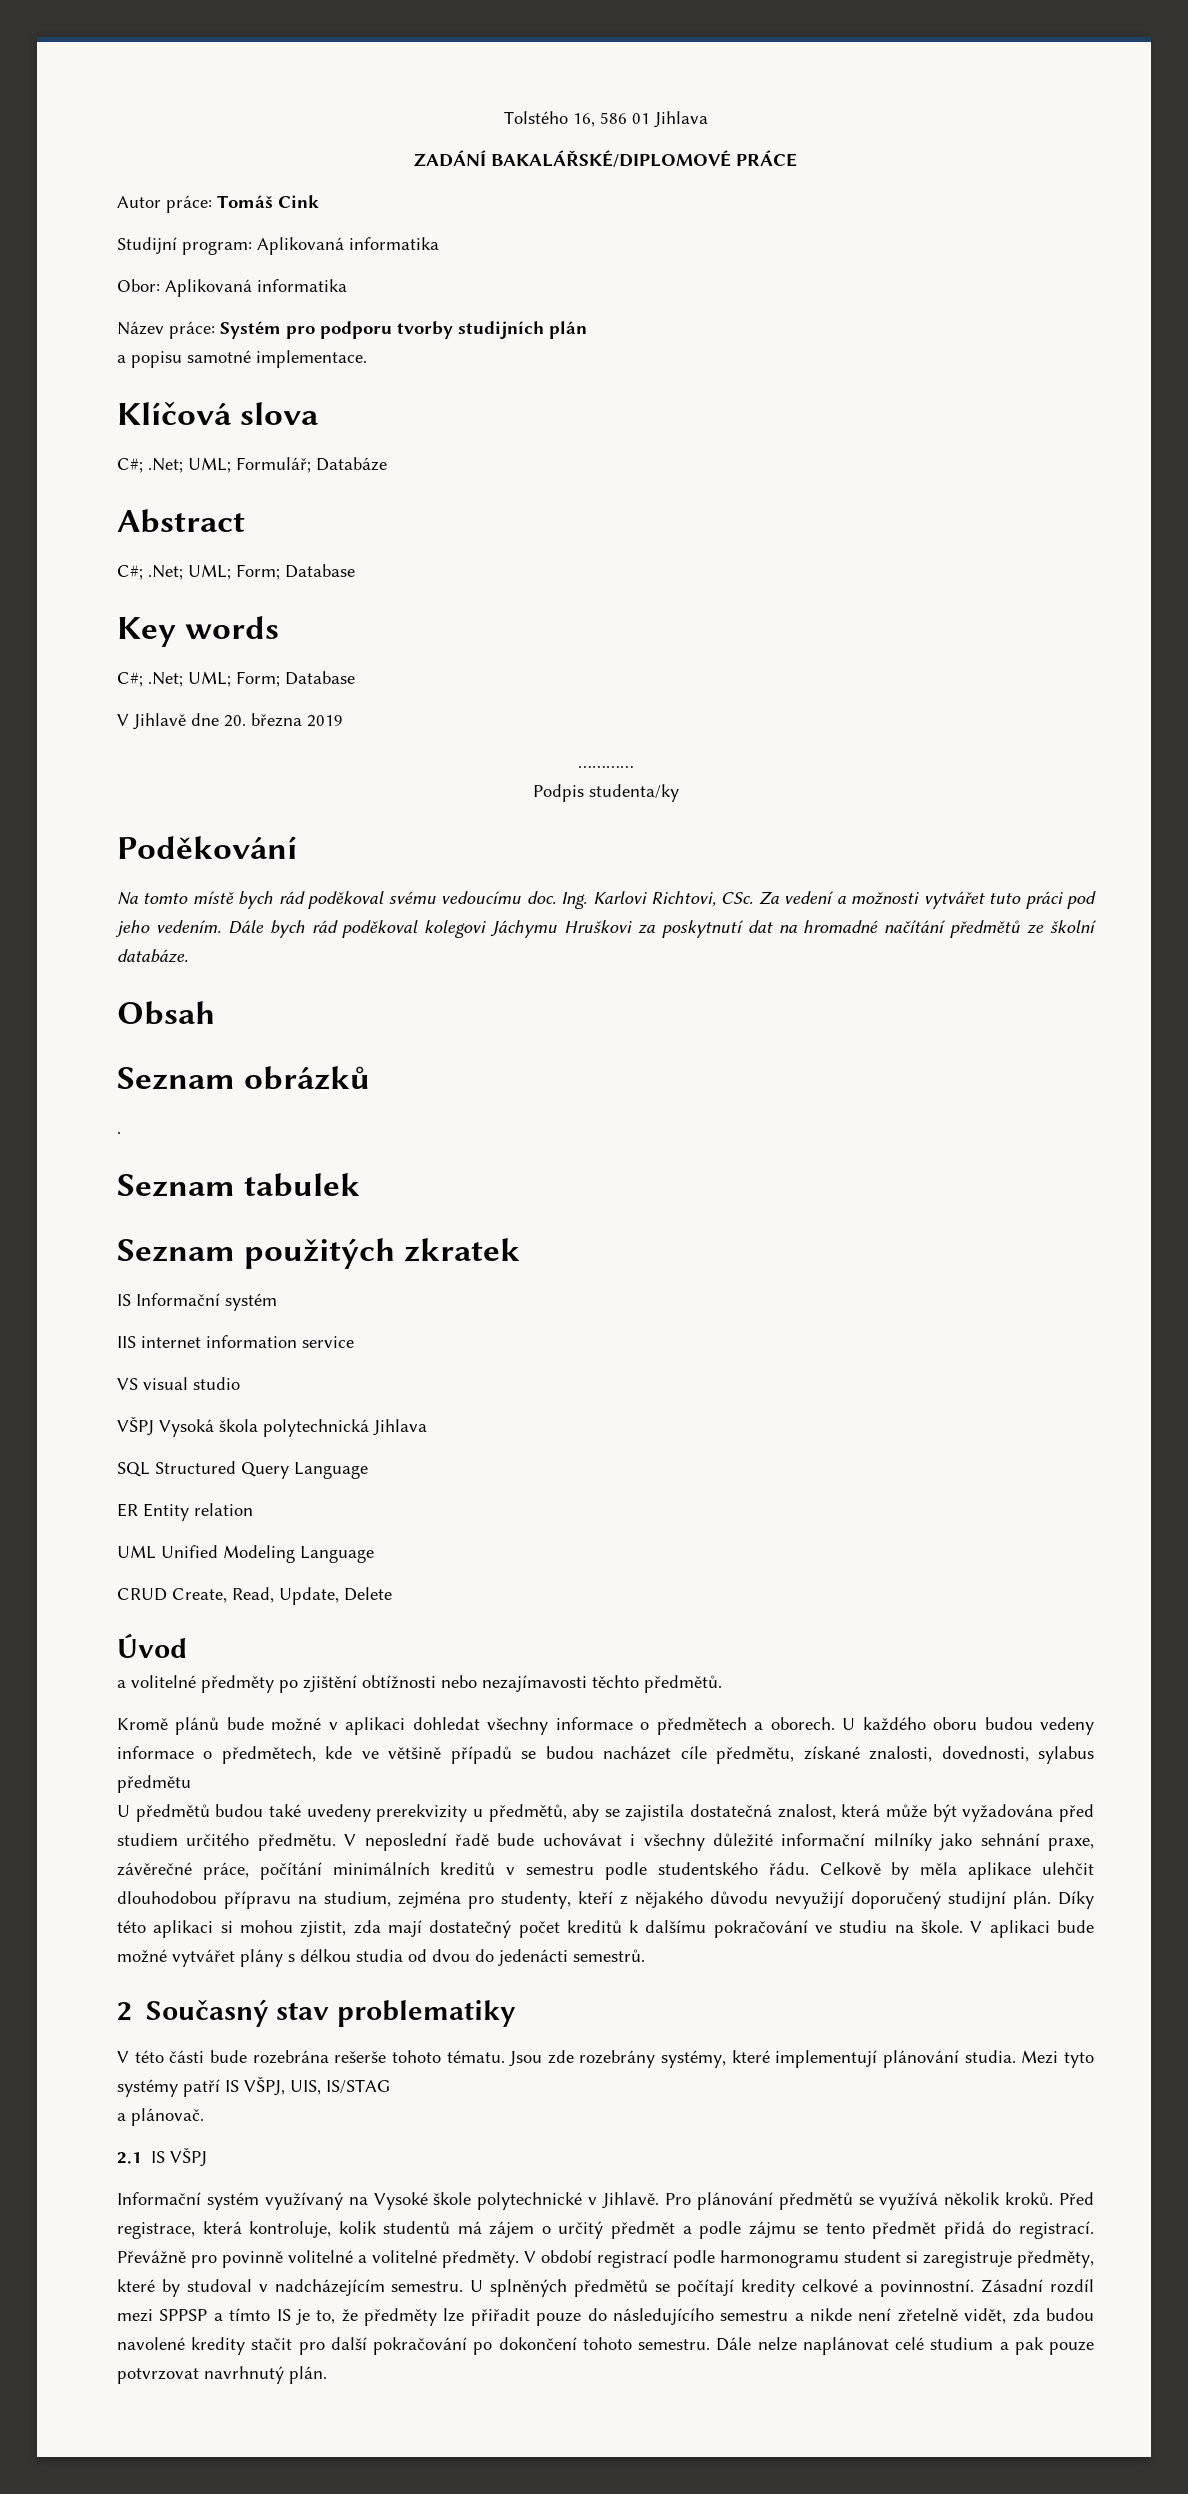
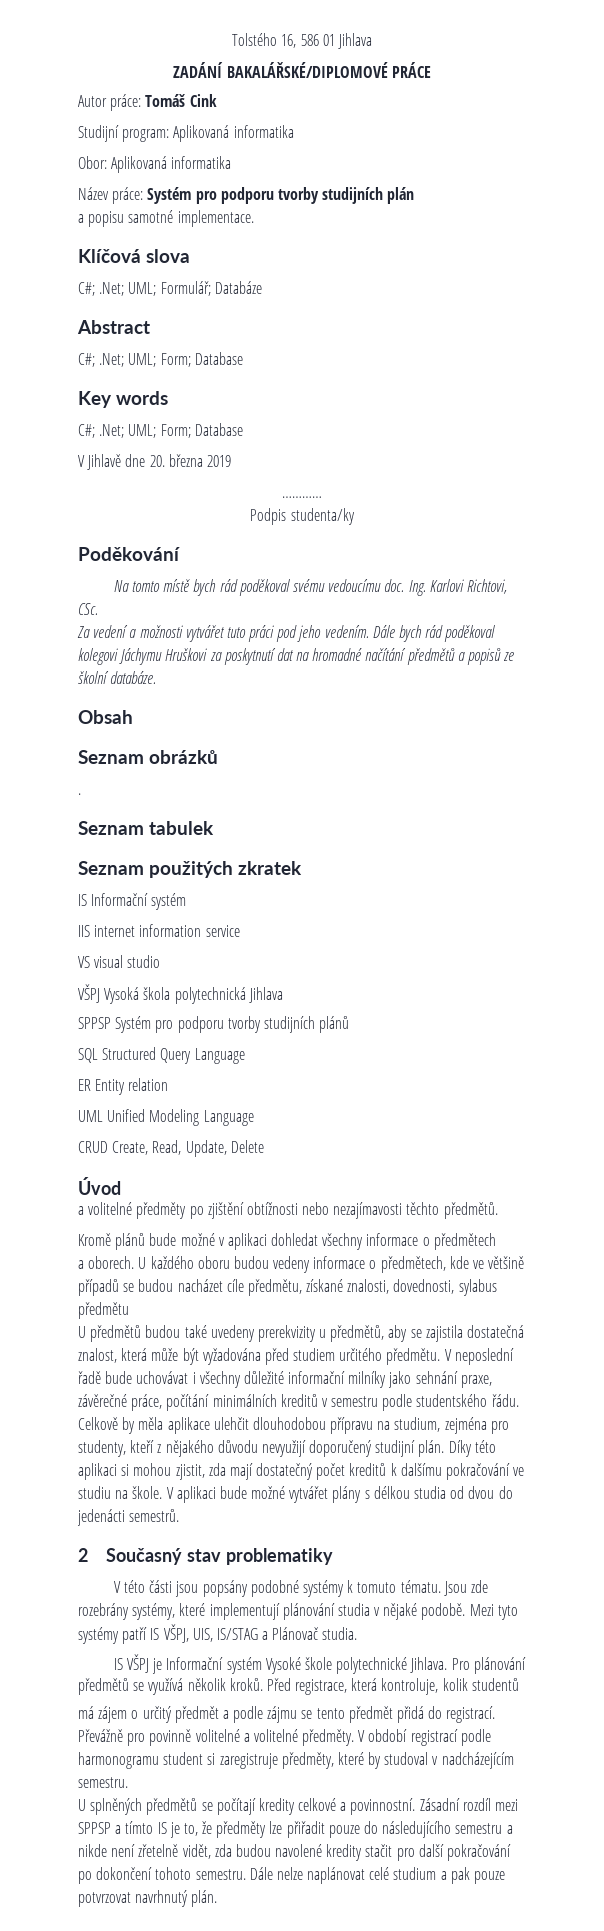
(754, 898) none -> (98, 609) //
(1021, 929) none -> [457,648,502,665] a popisů
(427, 1427) none -> [78,1016,350,1033] // SPPSP Systém pro podporu tvorby studijních plánů
(747, 1726) none -> (496, 1241) //
[209,2050,441,2064] bude rozebrána rešerše tohoto -> [175,1580,397,1597] jsou popsány podobné systémy k tomuto
[964,2050,1016,2063] studia. -> [337,1603,466,1620] studia v nějaké podobě.
[117,2108,204,2126] [117,2152,142,2164] // a plánovač. // 2.1 -> [262,1627,358,1640] a Plánovač studia. //
[117,2192,368,2210] // Informační systém využívaný na -> [152,1657,262,1674] je Informační systém
[588,2192,659,2209] v Jihlavě. -> [410,1657,448,1673] Jihlava.
(451, 2227) none -> (519, 1684) //
(464, 2286) none -> (128, 1782) //

